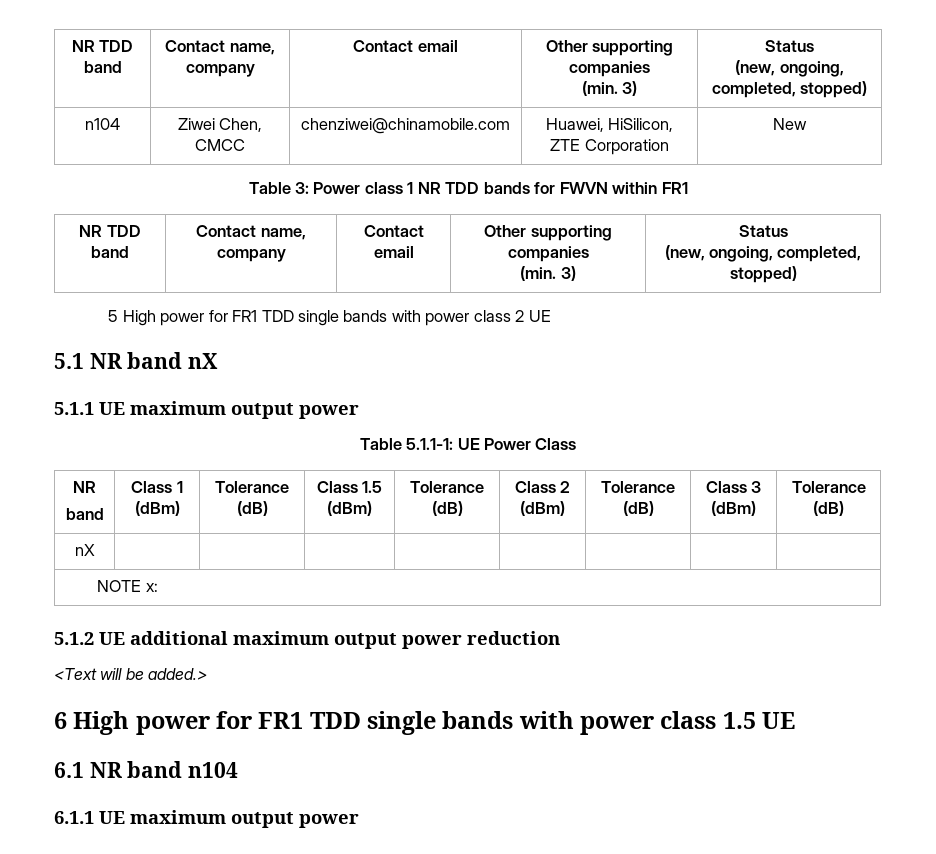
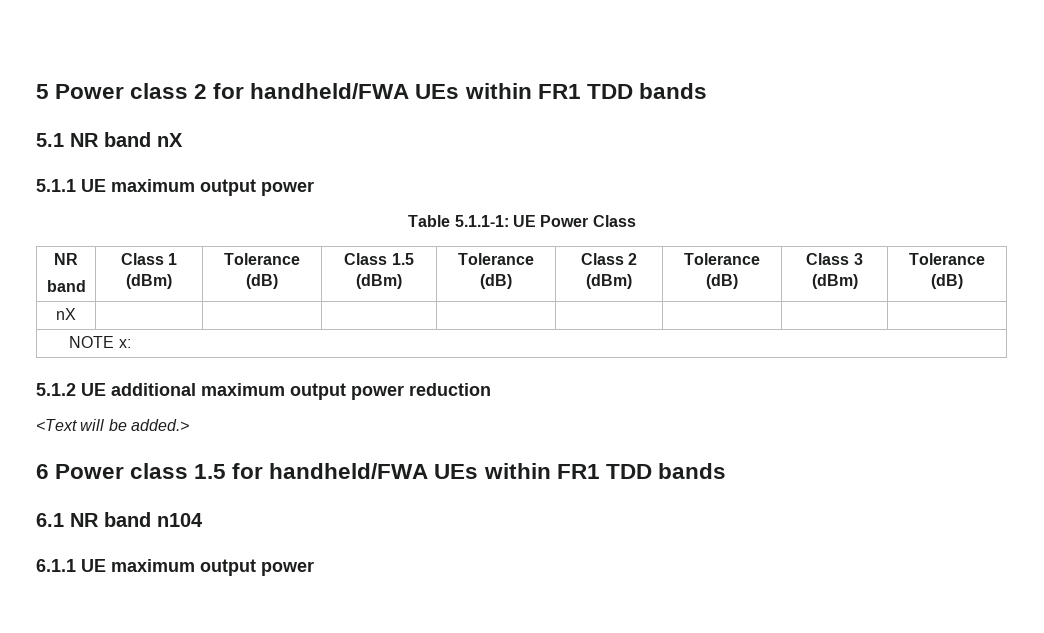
[71,40,134,52] [83,61,122,73] [165,40,275,55] [185,64,255,77] [353,40,458,52] [545,40,674,56] [569,61,650,77] [581,81,638,96] [765,40,814,52] [735,60,844,77] [711,81,868,98] [85,118,120,130] [177,118,263,132] [195,139,245,151] [301,118,510,134] [545,118,674,132] [550,139,669,155] [773,118,807,130] [248,182,688,194] [79,225,141,237] [91,246,129,258] [196,225,306,240] [216,249,286,262] [363,225,424,237] [373,246,414,258] [484,225,612,241] [507,246,589,262] [520,266,576,281] [738,225,788,237] [664,245,862,262] [729,266,797,283] [108,310,551,326] NR TDD band | Contact name, company | Contact email | Other supporting companies // (min. 3) | Status // (new, ongoing, completed, stopped) // n104 | Ziwei Chen, CMCC | chenziwei@chinamobile.com | Huawei, HiSilicon, ZTE Corporation | New // Table 3: Power class 1 NR TDD bands for FWVN within FR1 // NR TDD band | Contact name, company | Contact email | Other supporting companies // (min. 3) | Status // (new, ongoing, completed, stopped) // 5 High power for FR1 TDD single bands with power class 2 UE -> [36,83,707,99] 5 Power class 2 for handheld/FWA UEs within FR1 TDD bands
[73,711,796,735] High power for FR1 TDD single bands with power class 1.5 UE -> [55,463,726,479] Power class 1.5 for handheld/FWA UEs within FR1 TDD bands

